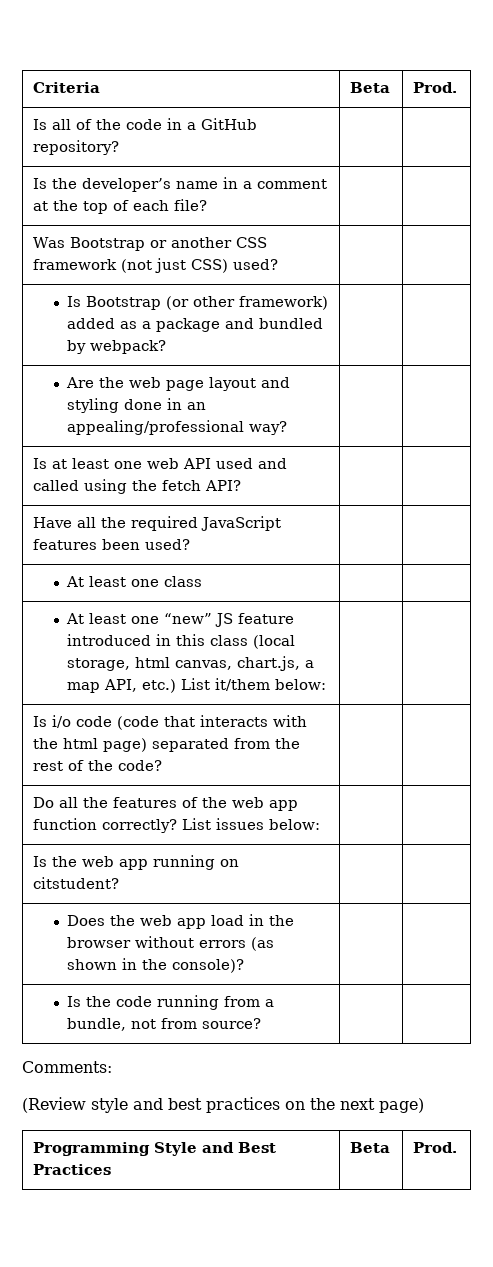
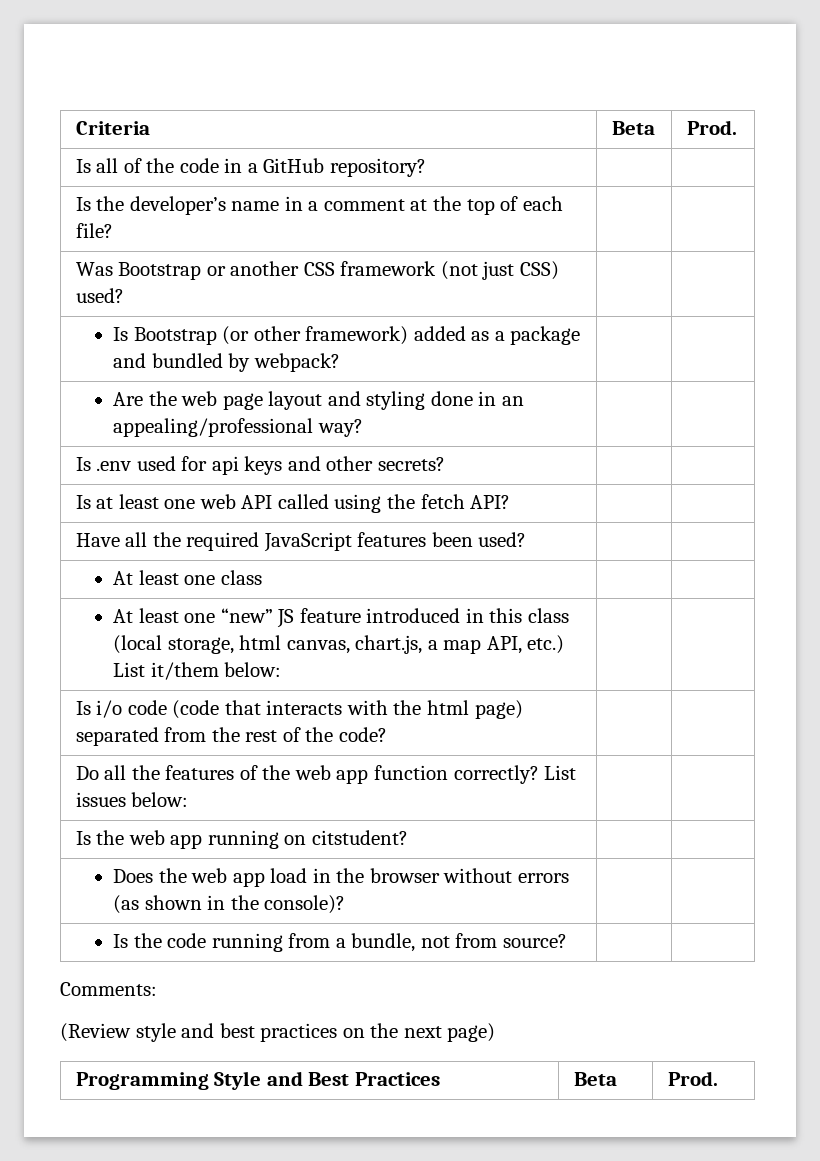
(288, 428) none -> [75,456,445,475] // Is .env used for api keys and other secrets? | |
[216,458,288,469] used and -> (273, 502) none

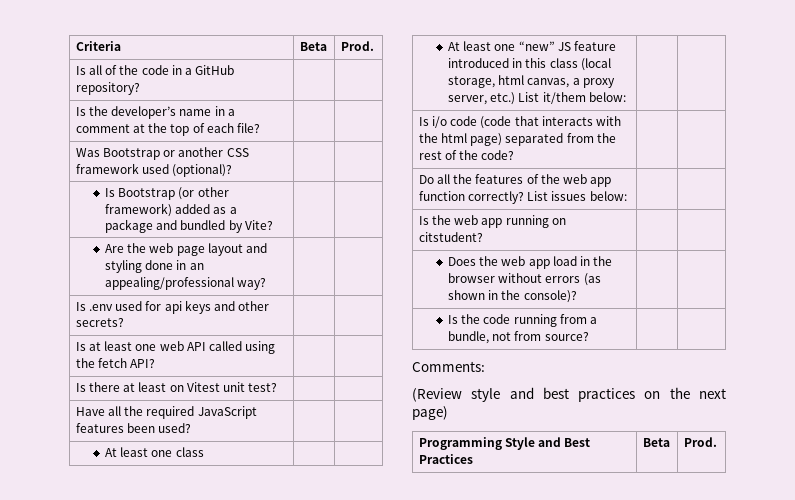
[440,261,559,280] [75,288,124,303] (not just CSS) used? -> [141,164,233,177] used (optional)?
[253,353,340,372] webpack? -> [244,220,273,230] Vite?
(511, 502) none -> [75,382,278,392] // Is there at least on Vitest unit test? | |
[355,635,522,654] chart.js, a map API, -> [572,78,615,88] [447,95,487,105] a proxy server,

